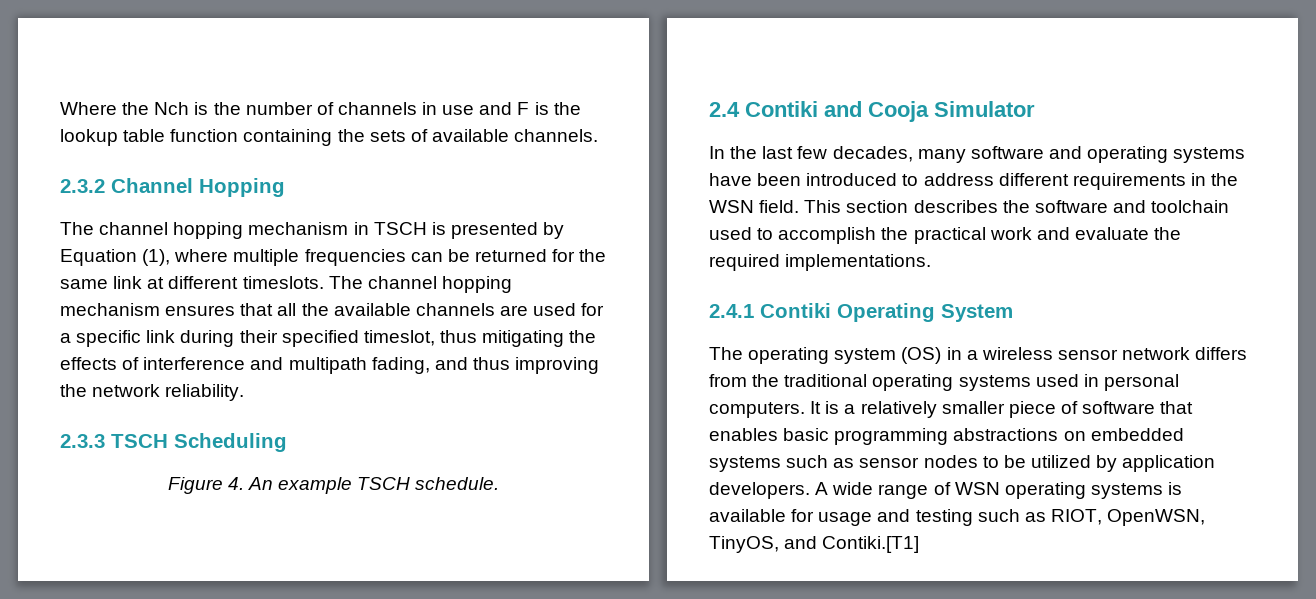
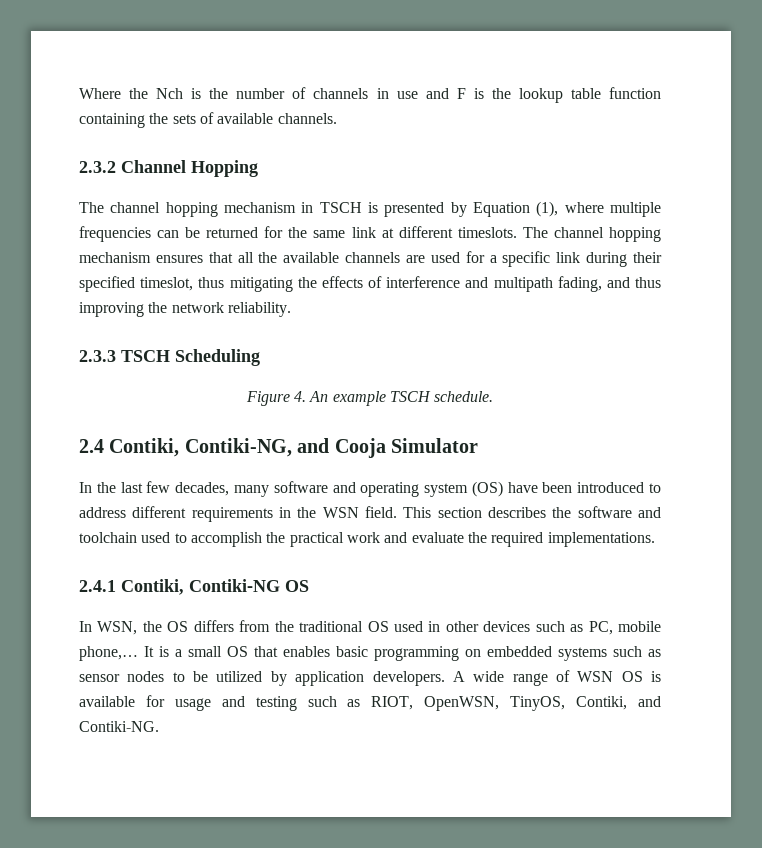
[745,101,818,117] Contiki -> [109,438,292,457] Contiki, Contiki-NG,
[1173,147,1246,163] systems -> [424,481,503,497] system (OS)
[760,303,1013,322] [709,347,1248,364] [709,374,1179,391] [709,401,1156,418] Contiki Operating System // The operating system (OS) in a wireless sensor network differs from the traditional operating systems used in personal computers. It is a relatively smaller piece of software -> [121,579,309,595] [79,620,661,635] [79,646,248,661] Contiki, Contiki-NG OS // In WSN, the OS differs from the traditional OS used in other devices such as PC, mobile phone,… It is a small OS
[953,428,1059,441] abstractions -> (459, 653) none
[1004,482,1163,499] operating systems -> [621,671,643,682] OS
[784,536,920,553] and Contiki.[T1] -> [576,696,662,710] [79,721,159,732] Contiki, and Contiki-NG.

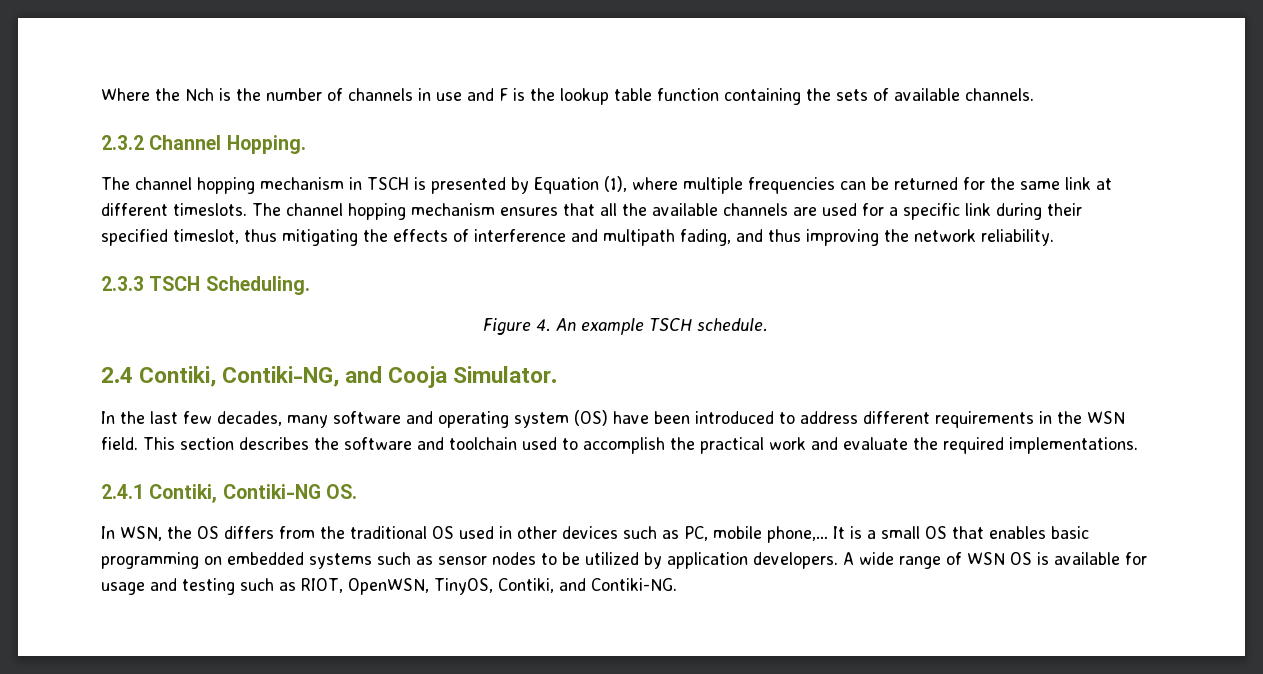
[191,160,258,177] Hopping -> [226,135,306,154] Hopping.
[175,349,260,366] Scheduling -> [205,276,310,295] Scheduling.
[391,438,478,453] Simulator -> [453,366,558,383] Simulator.
[285,580,309,592] OS -> [325,484,357,499] OS.

